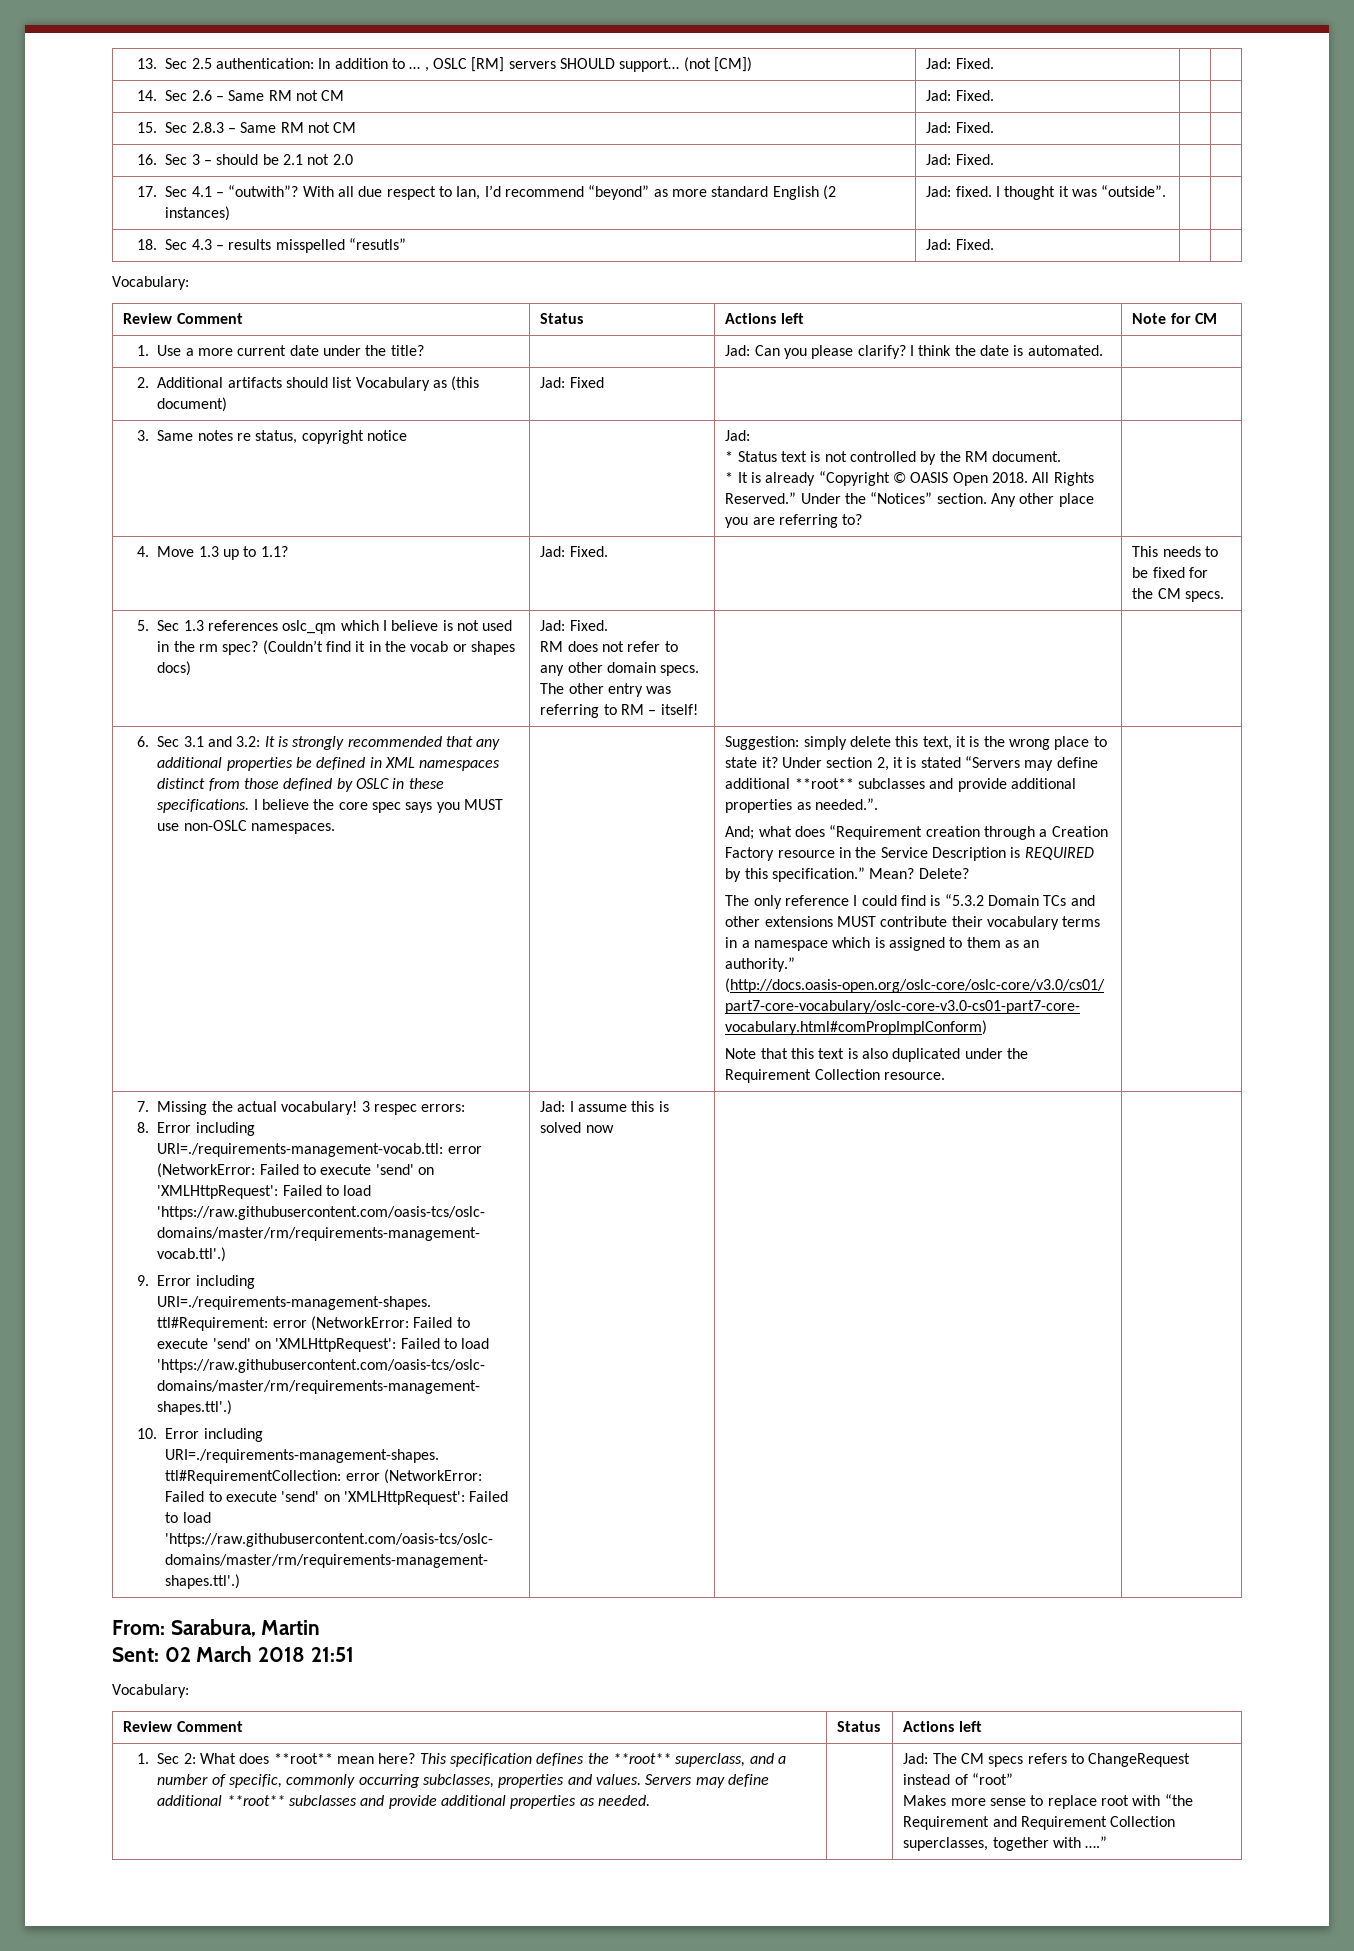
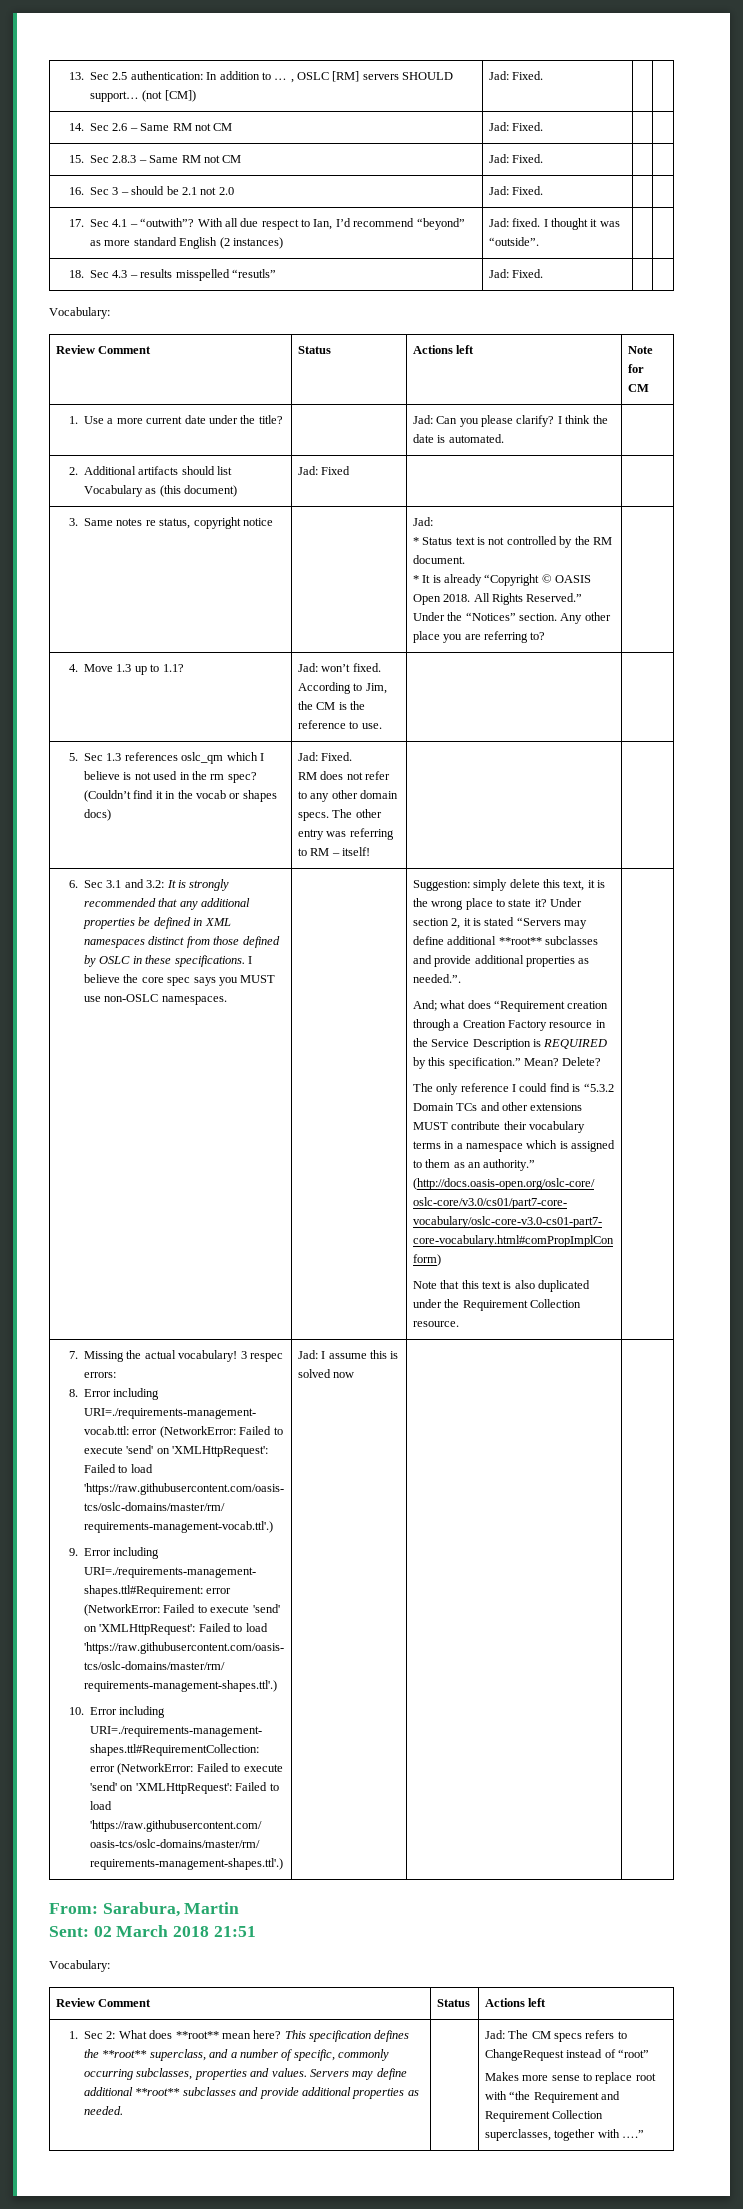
[569,546,608,557] [1132,546,1219,557] [1132,567,1209,578] [1132,588,1225,602] Fixed. | | This needs to be fixed for the CM specs. -> [321,663,381,672] [297,682,387,694] [297,701,366,710] [297,720,382,729] won’t fixed. According to Jim, the CM is the reference to use. | |

